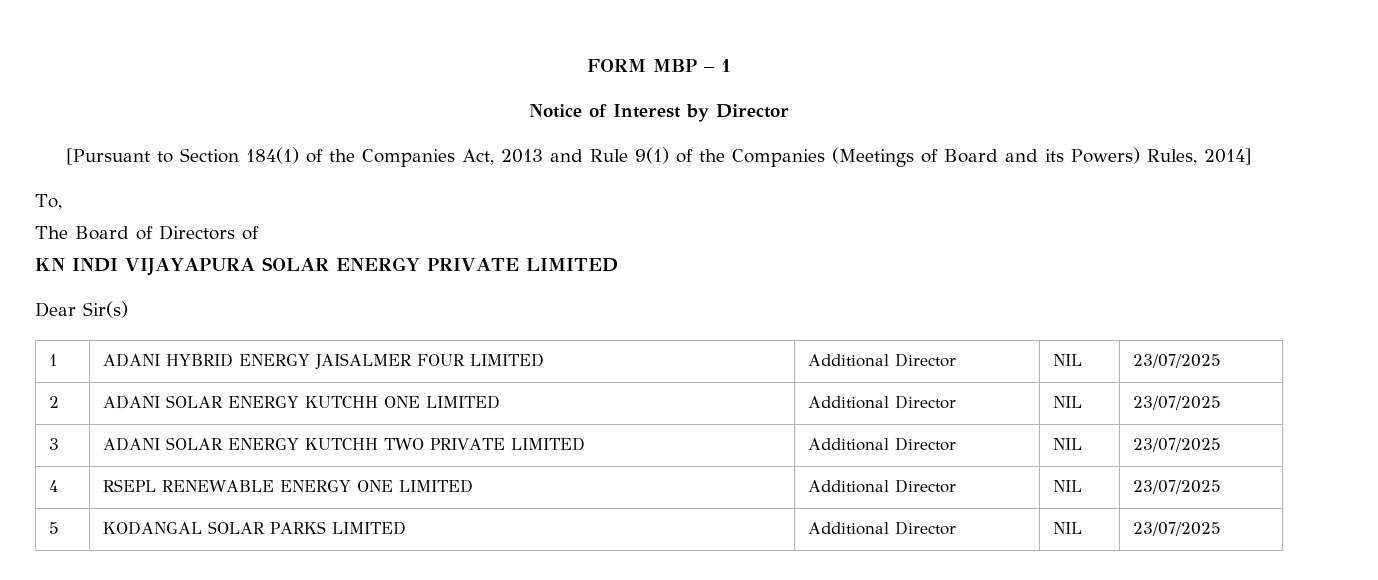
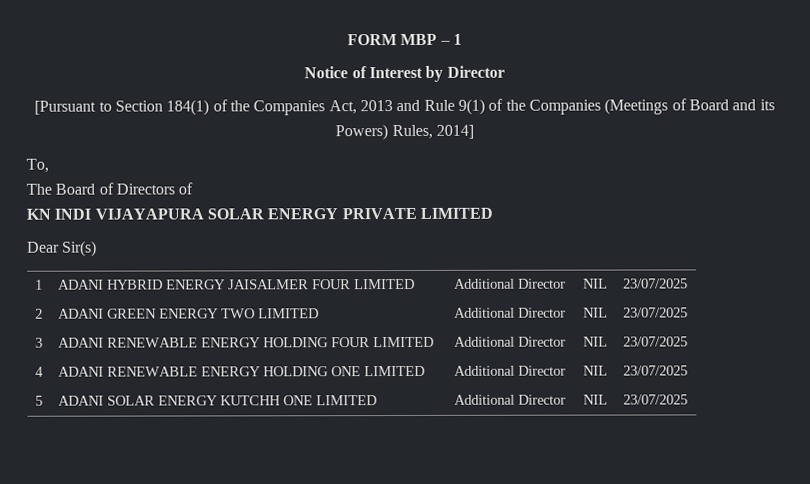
(60, 402) none -> [57,308,319,319] [453,307,566,318] [582,307,608,318] [622,307,688,318] [34,337,43,348] [57,336,434,348] [453,336,566,347] [582,336,608,347] [622,336,688,347] [34,366,44,377] [57,365,425,377] [453,365,566,376] [582,365,608,376] [622,365,688,376] [34,395,43,406] | ADANI GREEN ENERGY TWO LIMITED | Additional Director | NIL | 23/07/2025 // 3 | ADANI RENEWABLE ENERGY HOLDING FOUR LIMITED | Additional Director | NIL | 23/07/2025 // 4 | ADANI RENEWABLE ENERGY HOLDING ONE LIMITED | Additional Director | NIL | 23/07/2025 // 5
[49,438,60,450] [103,437,586,451] [808,437,957,451] [1053,438,1083,450] [1133,438,1222,452] [49,480,59,492] [103,479,474,493] [808,479,957,493] [1053,480,1083,492] [1133,480,1222,494] [49,522,60,534] [103,521,407,535] [808,521,957,535] [1053,522,1083,534] [1133,522,1222,536] // 3 | ADANI SOLAR ENERGY KUTCHH TWO PRIVATE LIMITED | Additional Director | NIL | 23/07/2025 // 4 | RSEPL RENEWABLE ENERGY ONE LIMITED | Additional Director | NIL | 23/07/2025 // 5 | KODANGAL SOLAR PARKS LIMITED | Additional Director | NIL | 23/07/2025 -> (688, 399) none

